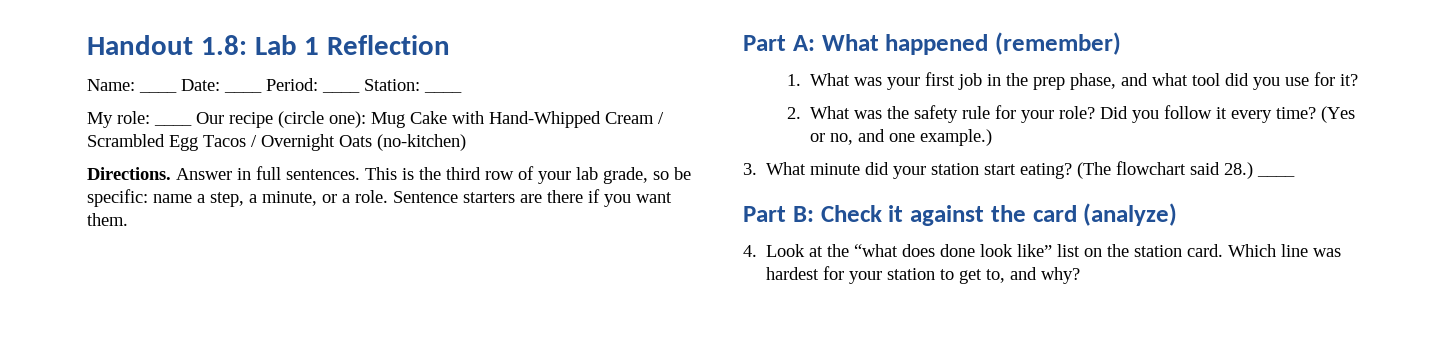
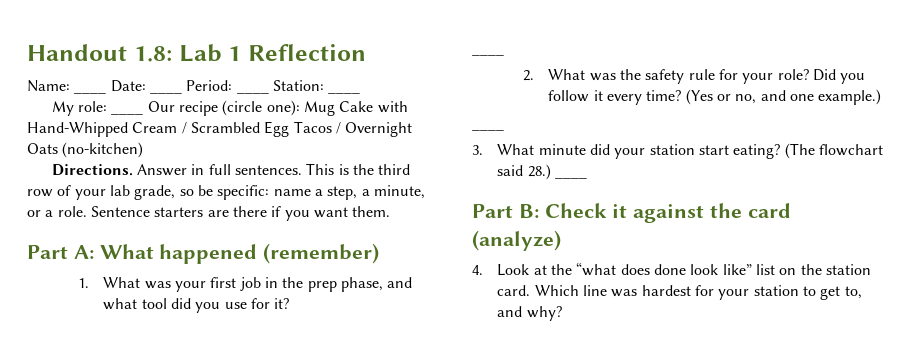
(1359, 80) none -> [472,53,504,56] // ____
(993, 137) none -> [472,128,504,131] // ____

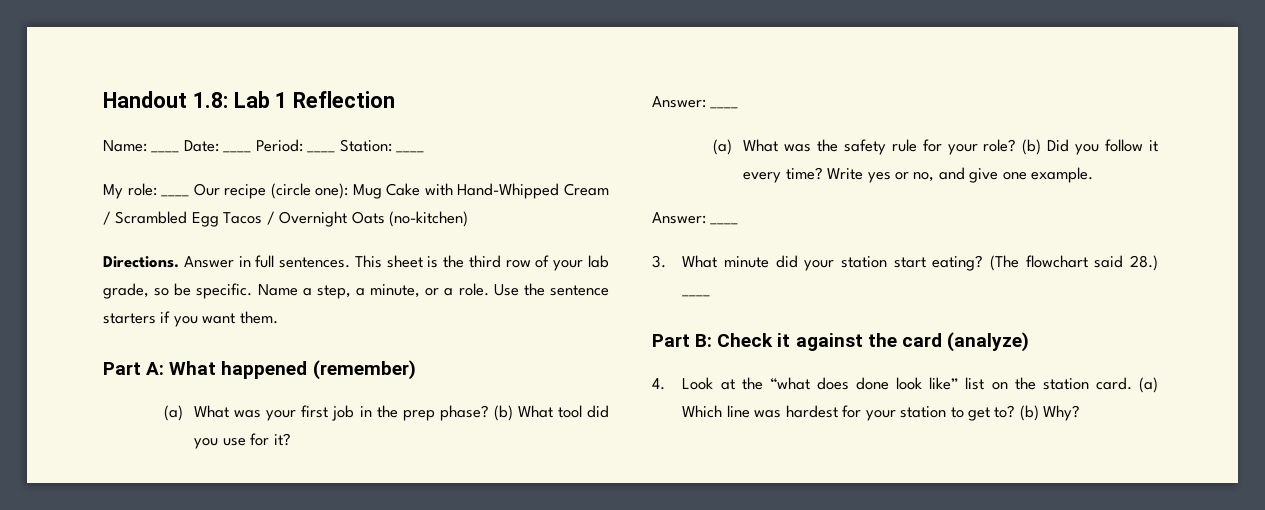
(335, 169) none -> [386,255,423,268] sheet
[217,185,311,200] specific: name -> [196,283,298,299] specific. Name
[90,206,267,217] Sentence starters are there -> [493,283,610,296] [103,313,156,324] Use the sentence starters
[77,278,89,288] 1. -> [163,405,183,421] (a)
[340,277,413,292] [103,298,138,310] phase, and what -> [439,405,553,421] phase? (b) What
[472,53,504,56] [522,70,534,81] ____ // 2. -> [652,96,739,109] [712,139,732,155] Answer: ____ // (a)
(809, 74) none -> [1022,139,1042,155] (b)
[685,89,713,105] (Yes -> [827,168,891,183] Write yes
[789,89,882,105] one example.) // -> [969,167,1094,183] [652,212,706,224] give one example. // Answer:
(531, 290) none -> [1139,377,1159,393] (a)
[844,286,862,299] [497,306,562,321] to, and why? -> [994,405,1081,421] to? (b) Why?

